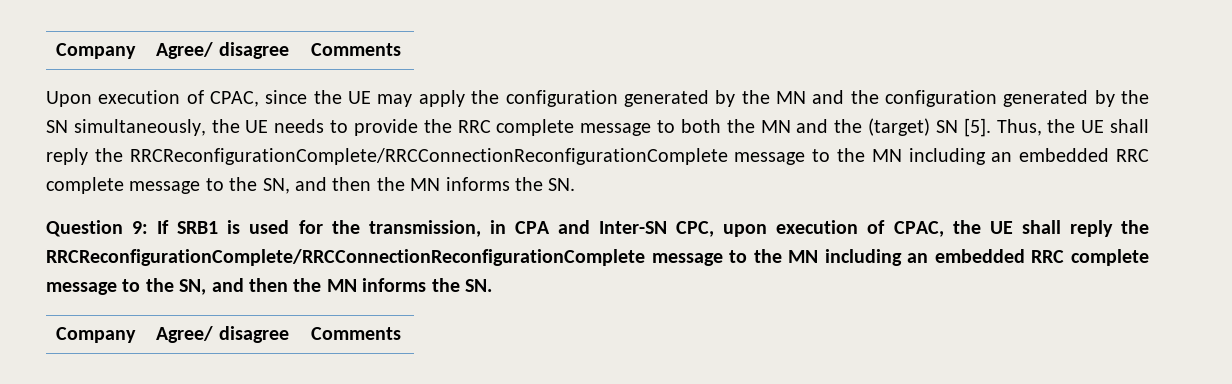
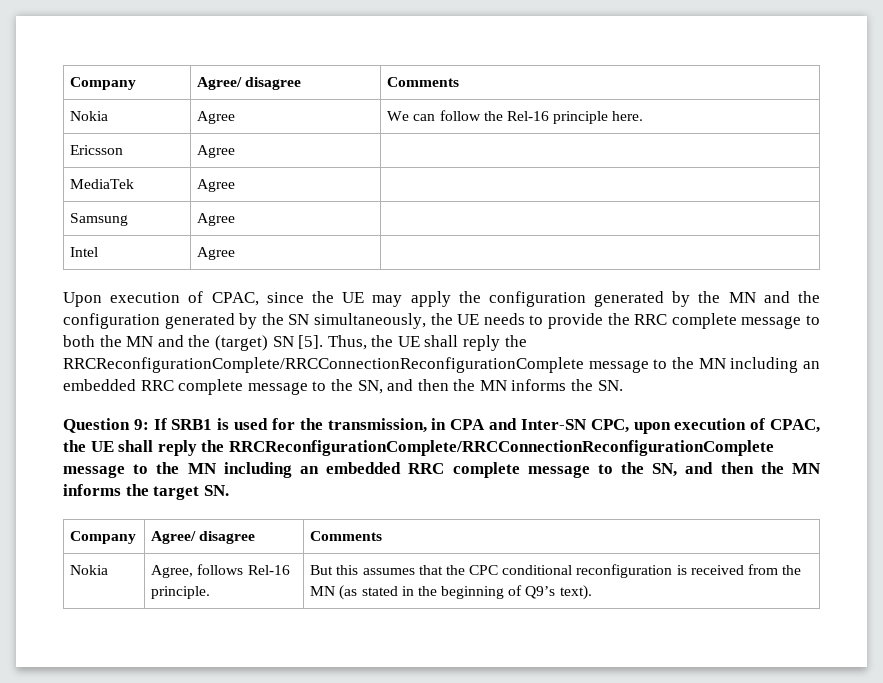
[56,43,137,59] [156,42,289,59] [311,43,402,56] Company | Agree/ disagree | Comments -> [70,77,137,90] [197,77,302,90] [387,77,460,87] [70,111,109,121] [197,111,236,124] [387,110,644,124] [70,145,124,155] [197,145,236,158] [70,179,135,189] [197,179,236,192] [70,213,129,226] [197,213,236,226] [70,247,99,257] [197,247,236,260] Company | Agree/ disagree | Comments // Nokia | Agree | We can follow the Rel-16 principle here. // Ericsson | Agree | // MediaTek | Agree | // Samsung | Agree | // Intel | Agree |
(460, 285) none -> [153,486,200,500] target
(402, 333) none -> [70,565,109,575] [151,564,290,578] [151,586,211,599] [310,564,802,578] [310,585,592,600] // Nokia | Agree, follows Rel-16 principle. | But this assumes that the CPC conditional reconfiguration is received from the MN (as stated in the beginning of Q9’s text).

